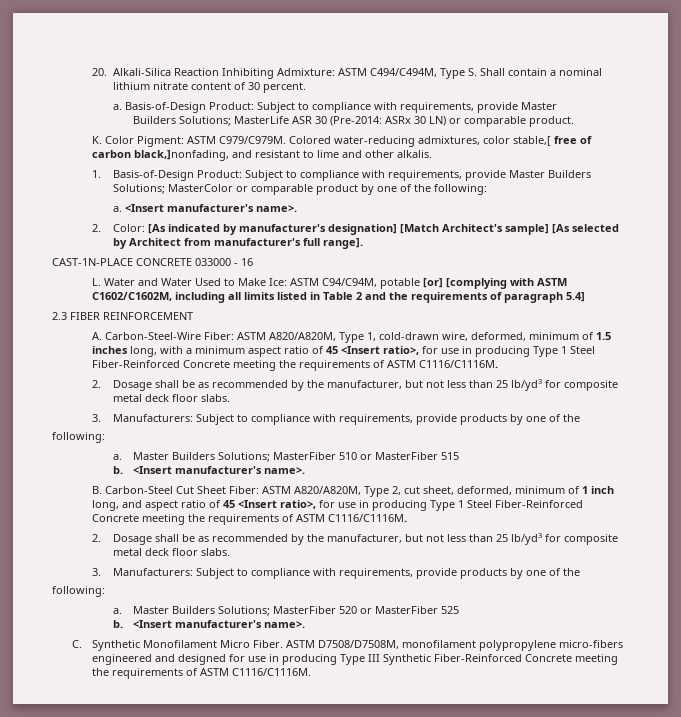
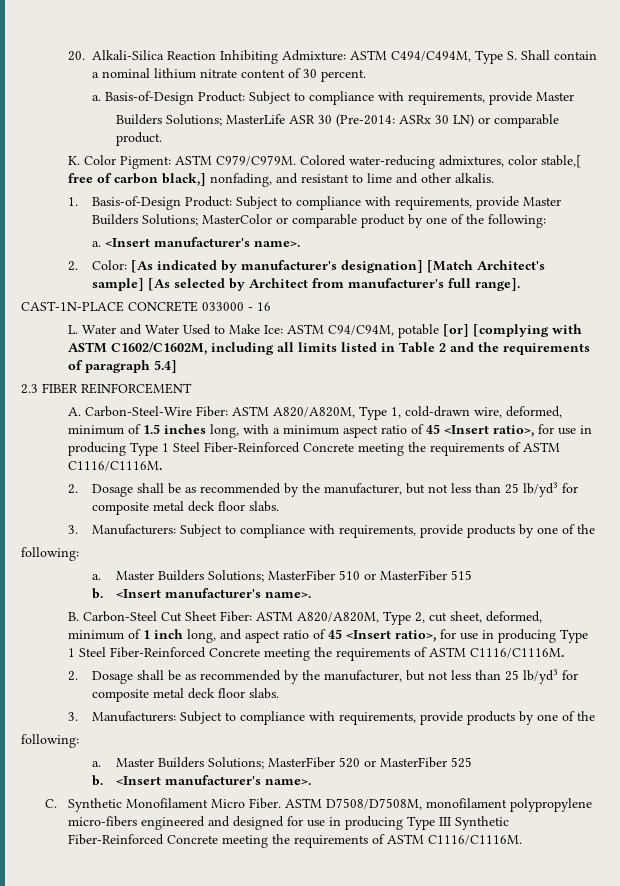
[134,150,230,161] black,]nonfading, -> [162,173,273,187] black,] nonfading,

